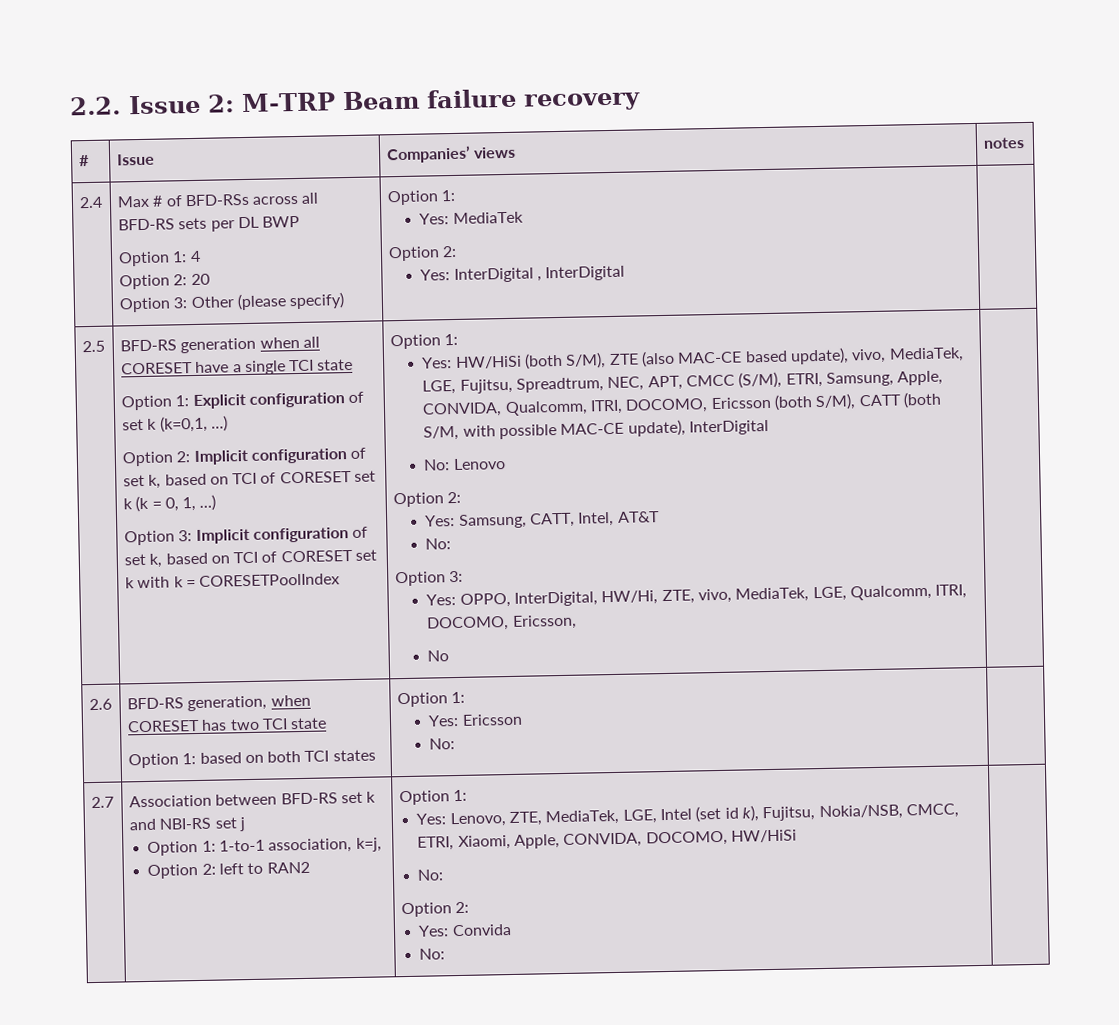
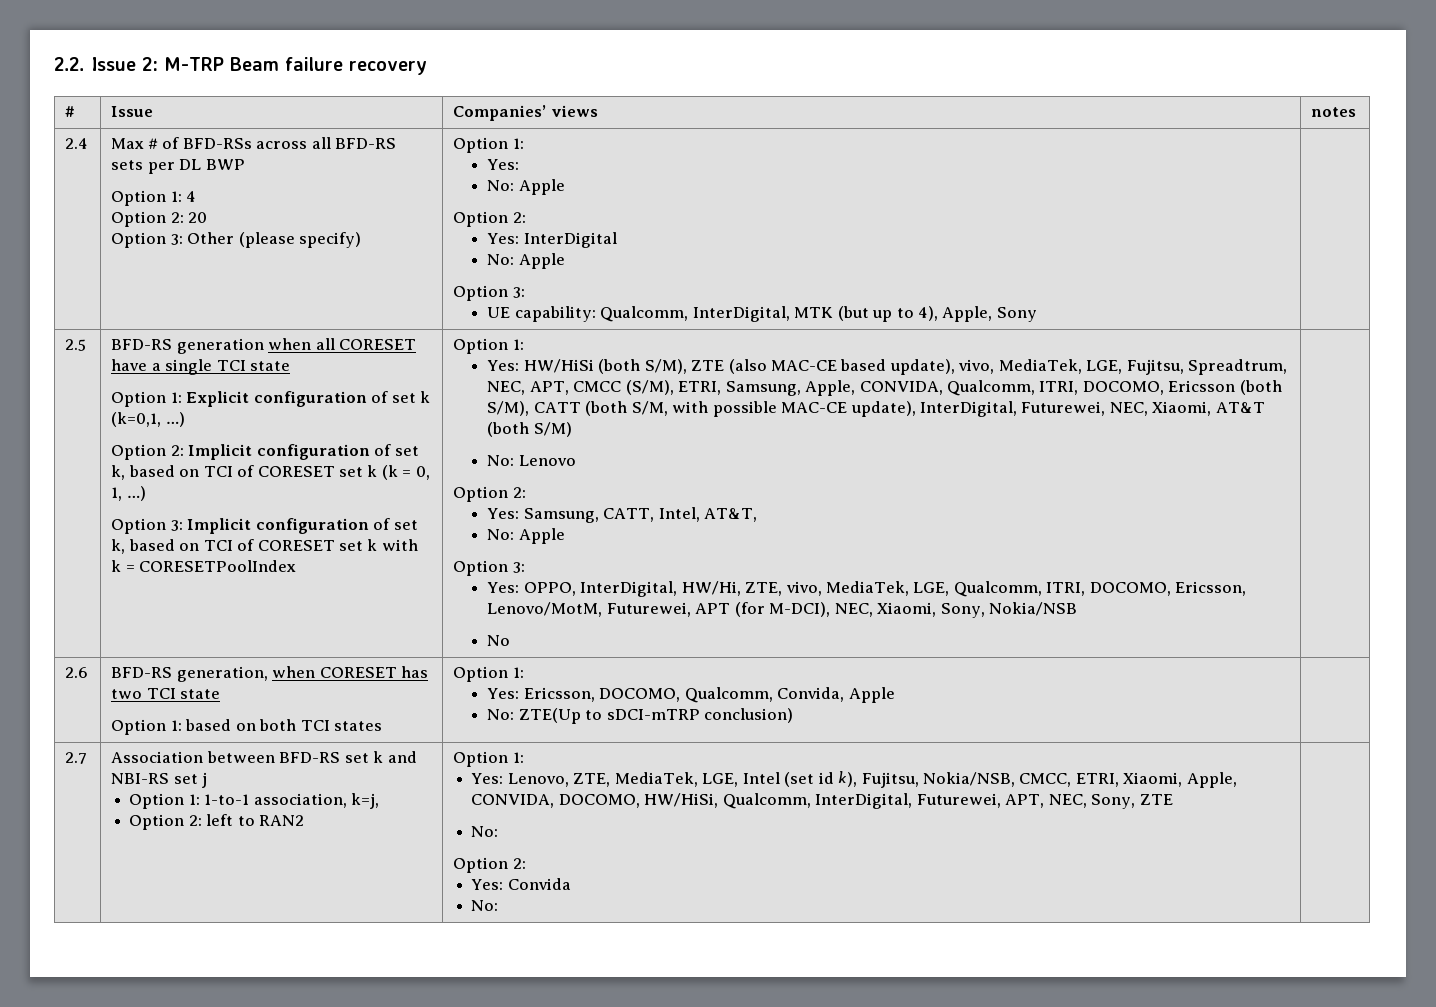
[452,211,524,225] MediaTek -> [487,179,565,195] // No: Apple
[536,265,626,282] , InterDigital -> [487,253,565,269] [453,285,525,301] [487,306,1037,322] // No: Apple // Option 3: // UE capability: Qualcomm, InterDigital, MTK (but up to 4), Apple, Sony
[688,419,769,436] InterDigital -> [919,401,1265,417] [487,422,572,437] InterDigital, Futurewei, NEC, Xiaomi, AT&T (both S/M)
[616,511,660,523] [425,538,452,550] AT&T // No: -> [704,508,758,522] [487,528,565,544] AT&T, // No: Apple
(577, 622) none -> [487,602,1077,618] Lenovo/MotM, Futurewei, APT (for M-DCI), NEC, Xiaomi, Sony, Nokia/NSB
[461,713,523,726] [429,738,456,750] Ericsson // No: -> [523,687,895,703] [487,708,794,724] Ericsson, DOCOMO, Qualcomm, Convida, Apple // No: ZTE(Up to sDCI-mTRP conclusion)
[731,829,798,843] HW/HiSi -> [644,793,1173,809] HW/HiSi, Qualcomm, InterDigital, Futurewei, APT, NEC, Sony, ZTE

